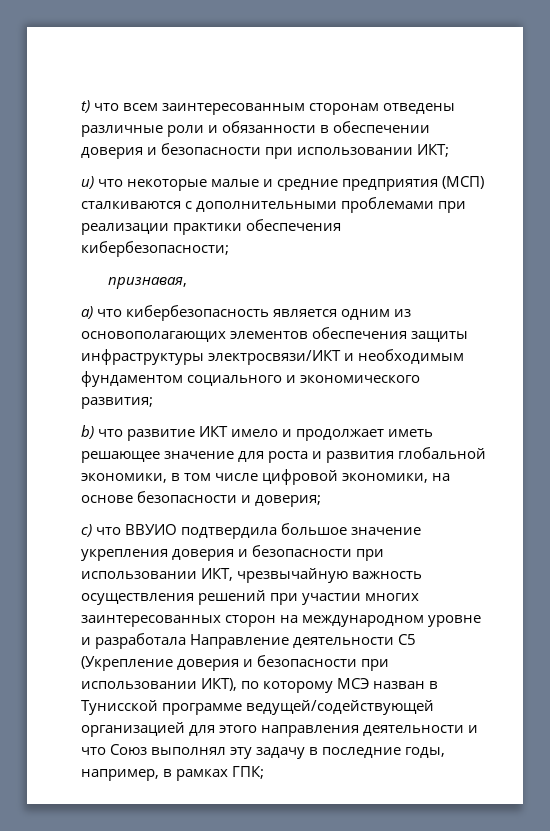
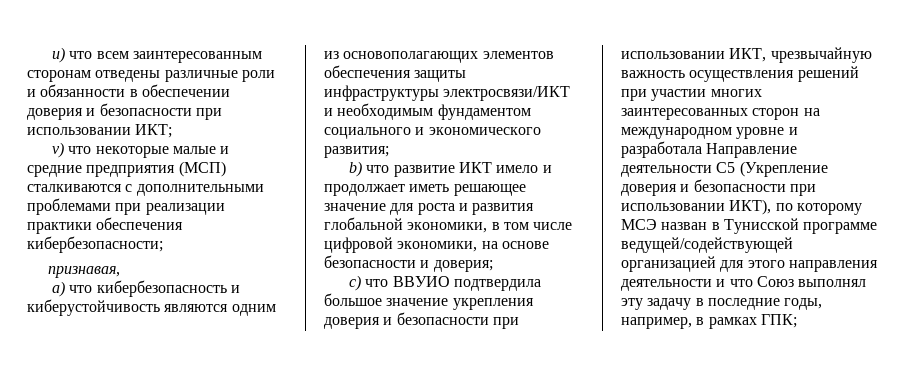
[81,100,90,113] t) -> [52,47,66,63] u)
[81,176,94,189] u) -> [52,142,65,158] v)
[273,309,338,317] является -> [230,285,240,293] [27,299,229,316] и киберустойчивость являются

